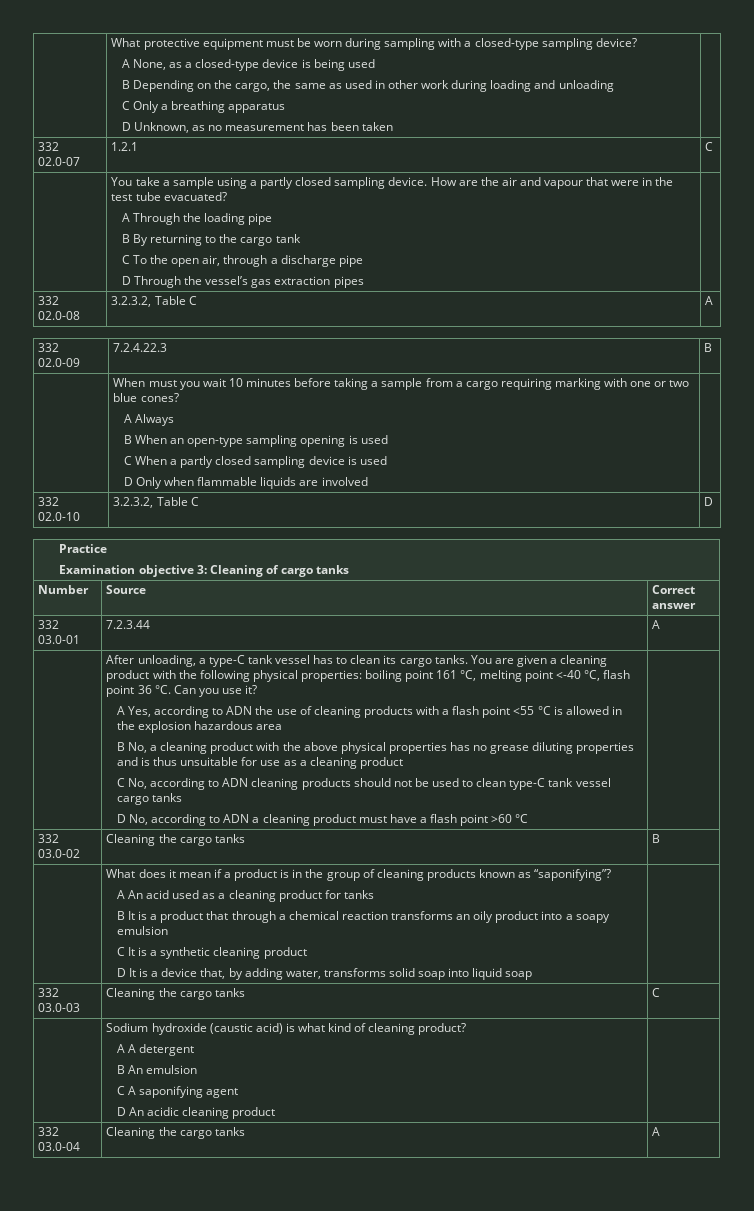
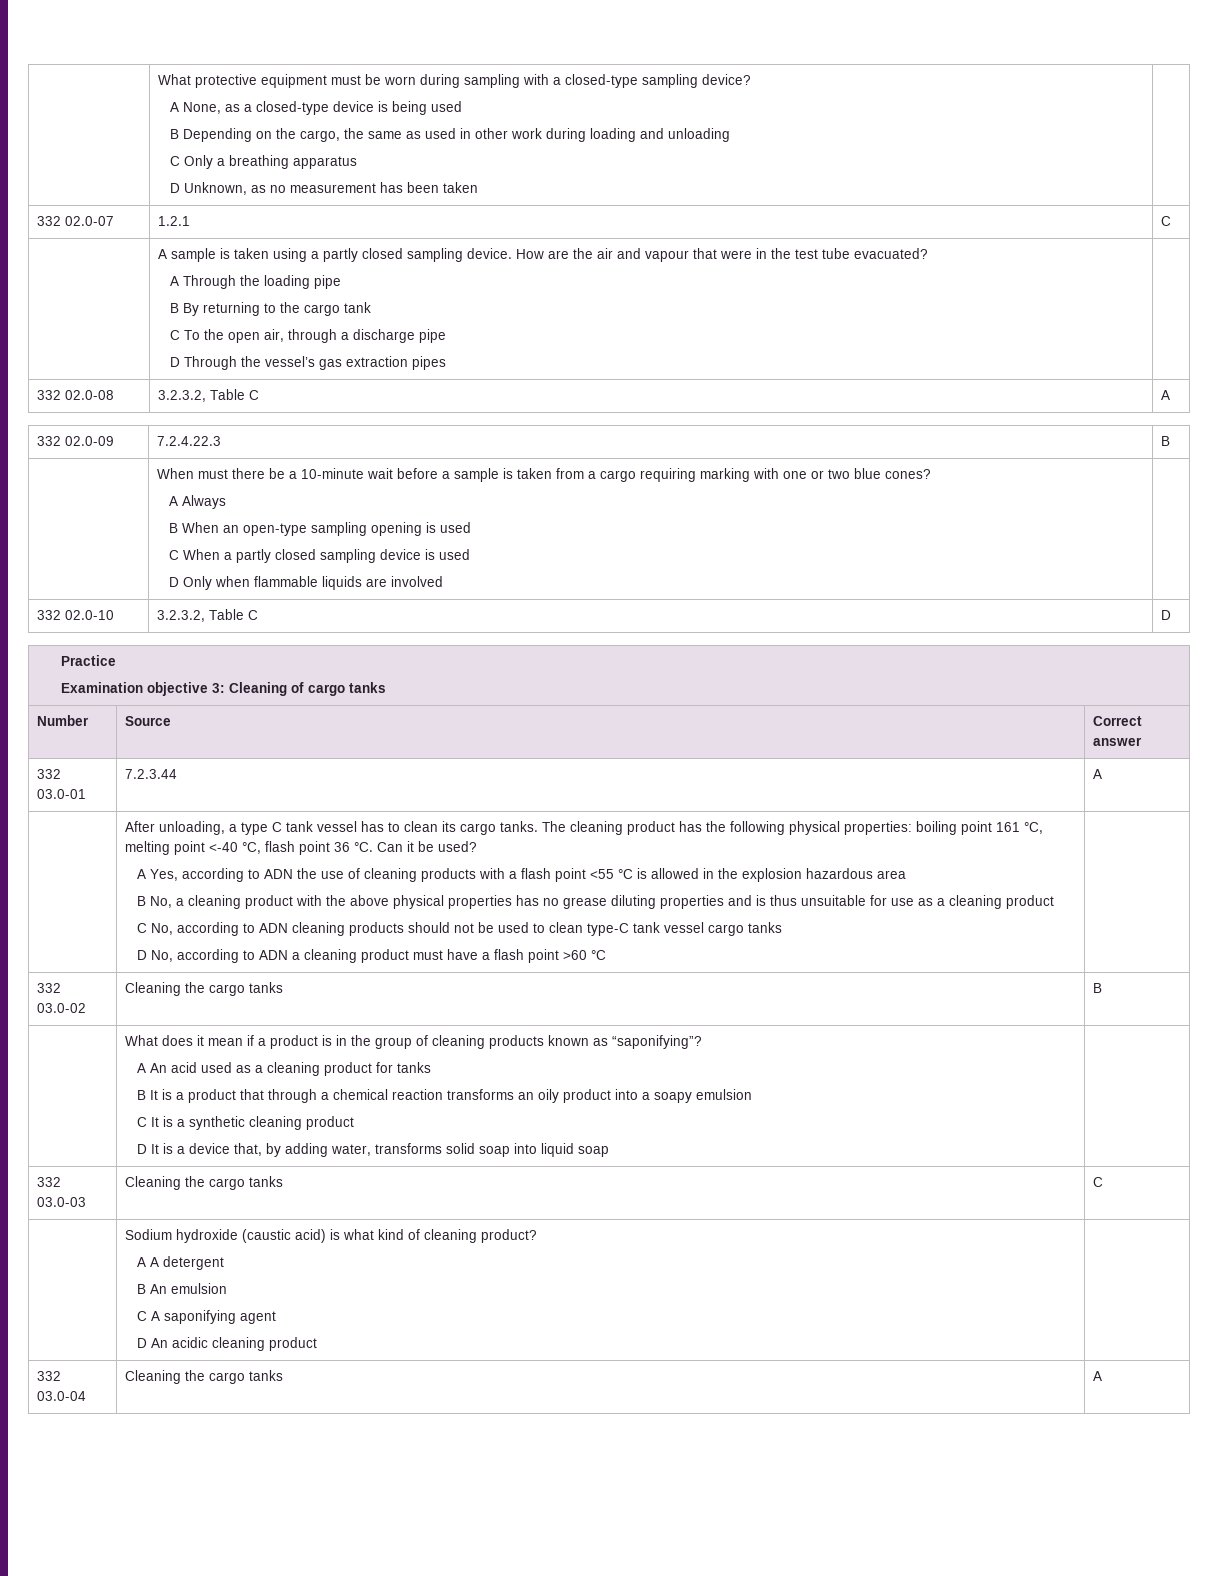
[111,177,214,189] You take a sample -> [158,248,270,262] A sample is taken
[179,378,423,390] you wait 10 minutes before taking a sample -> [232,468,553,482] there be a 10-minute wait before a sample is taken
[208,655,245,667] type-C -> [241,822,283,835] type C
[470,655,608,667] [106,670,176,682] You are given a cleaning product with -> [542,821,703,835] The cleaning product has
[198,685,258,697] you use it? -> [407,841,478,852] it be used?

